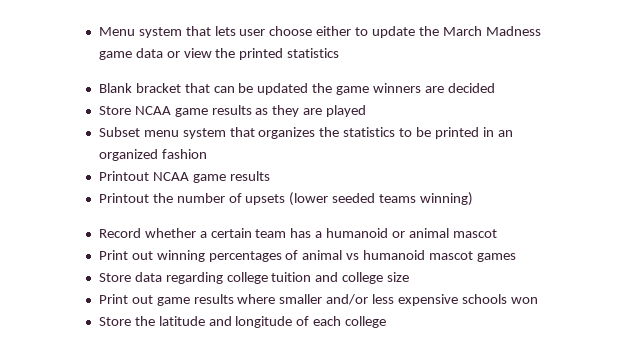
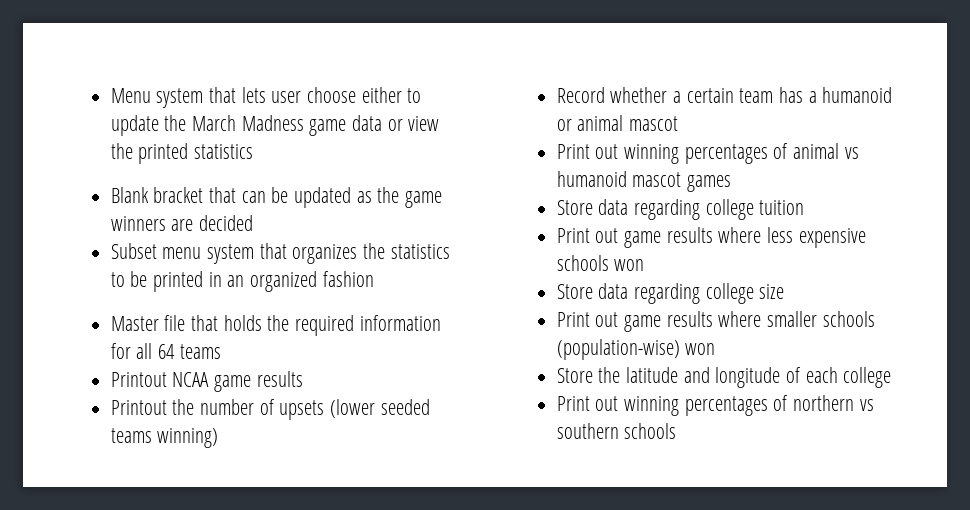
(309, 89) none -> [356,191,372,203] as
[98,105,367,117] // Store NCAA game results as they are played -> (253, 223) none
(207, 154) none -> [110,315,441,336] [110,343,221,359] // Master file that holds the required information for all 64 teams
[315,272,339,282] and -> [556,227,866,248] [556,255,645,271] [556,283,700,304] // Print out game results where less expensive schools won // Store data regarding
[326,294,507,306] and/or less expensive schools -> [822,311,875,327] [556,339,680,360] schools (population-wise)
(387, 322) none -> [556,395,874,416] [556,423,677,439] // Print out winning percentages of northern vs southern schools

